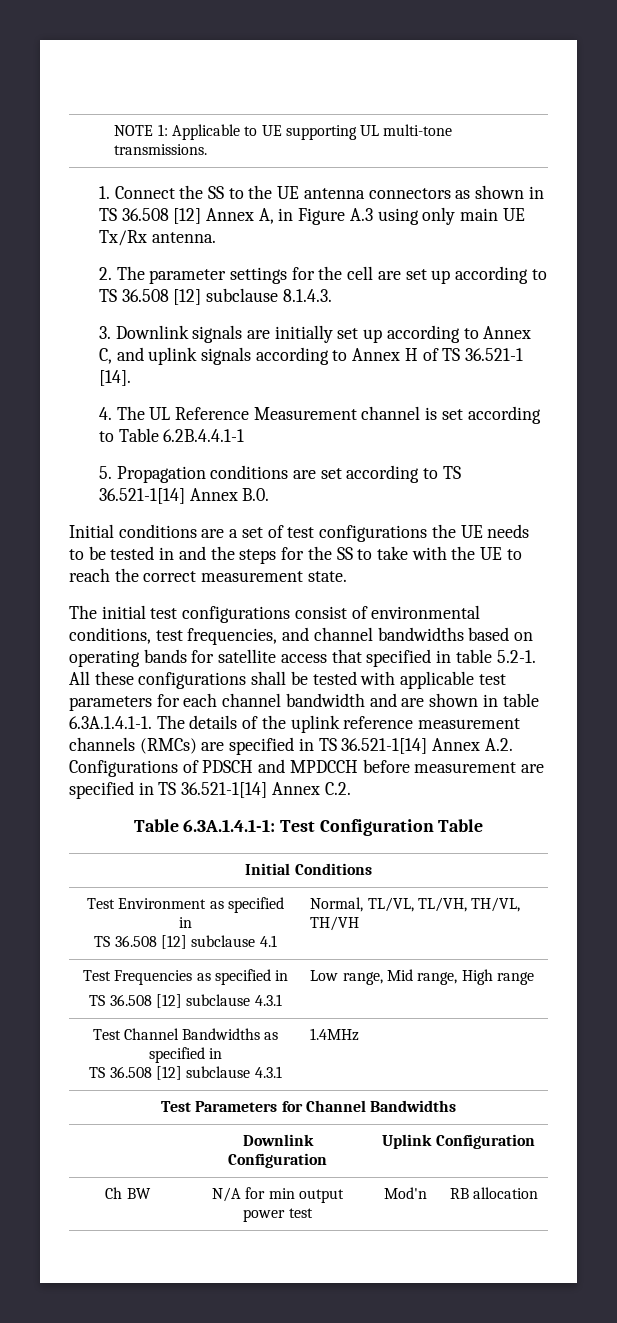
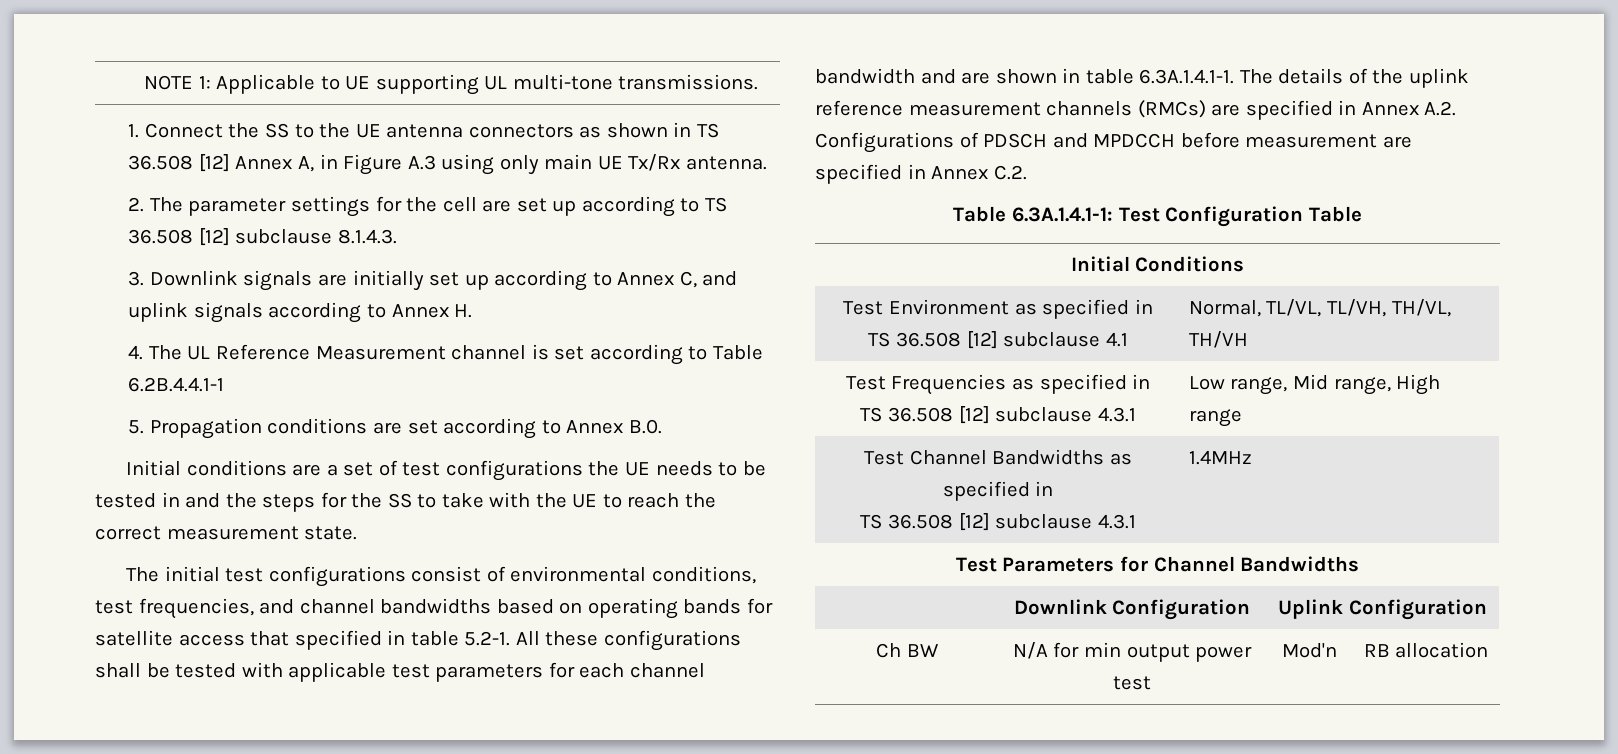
[404,348,524,361] [98,370,131,386] H of TS 36.521-1 [14]. -> [454,304,473,318] H.
[442,466,461,479] [98,488,185,504] TS 36.521-1[14] -> (561, 427) none
[318,738,428,754] TS 36.521-1[14] -> (1357, 107) none
[158,782,268,798] TS 36.521-1[14] -> (926, 171) none

